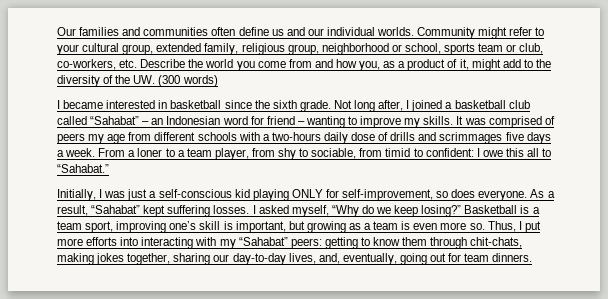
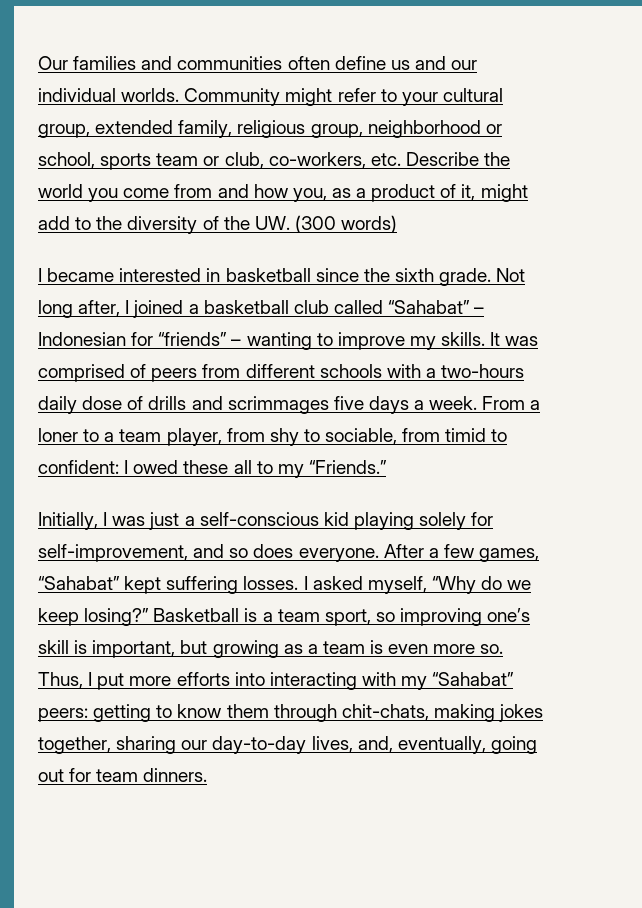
[151,116,295,125] an Indonesian word for friend -> [38,332,228,346] Indonesian for “friends”
[88,134,126,144] my age -> (198, 375) none
[482,148,552,157] [57,164,109,173] owe this all to “Sahabat.” -> [133,460,387,478] owed these all to my “Friends.”
[291,189,323,198] ONLY -> [419,512,467,530] solely
(434, 195) none -> [193,544,225,558] and
[530,189,555,198] [57,205,88,216] As a result, -> [383,544,540,562] After a few games,
(114, 227) none -> [375,612,395,622] so

